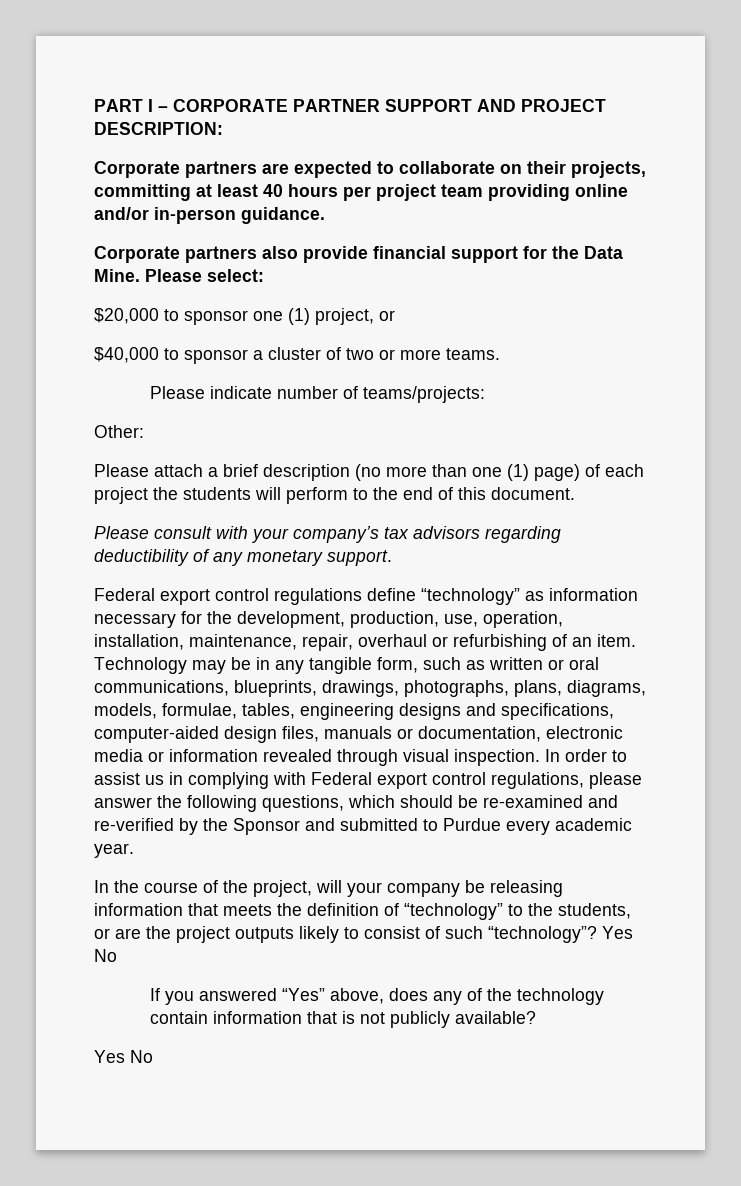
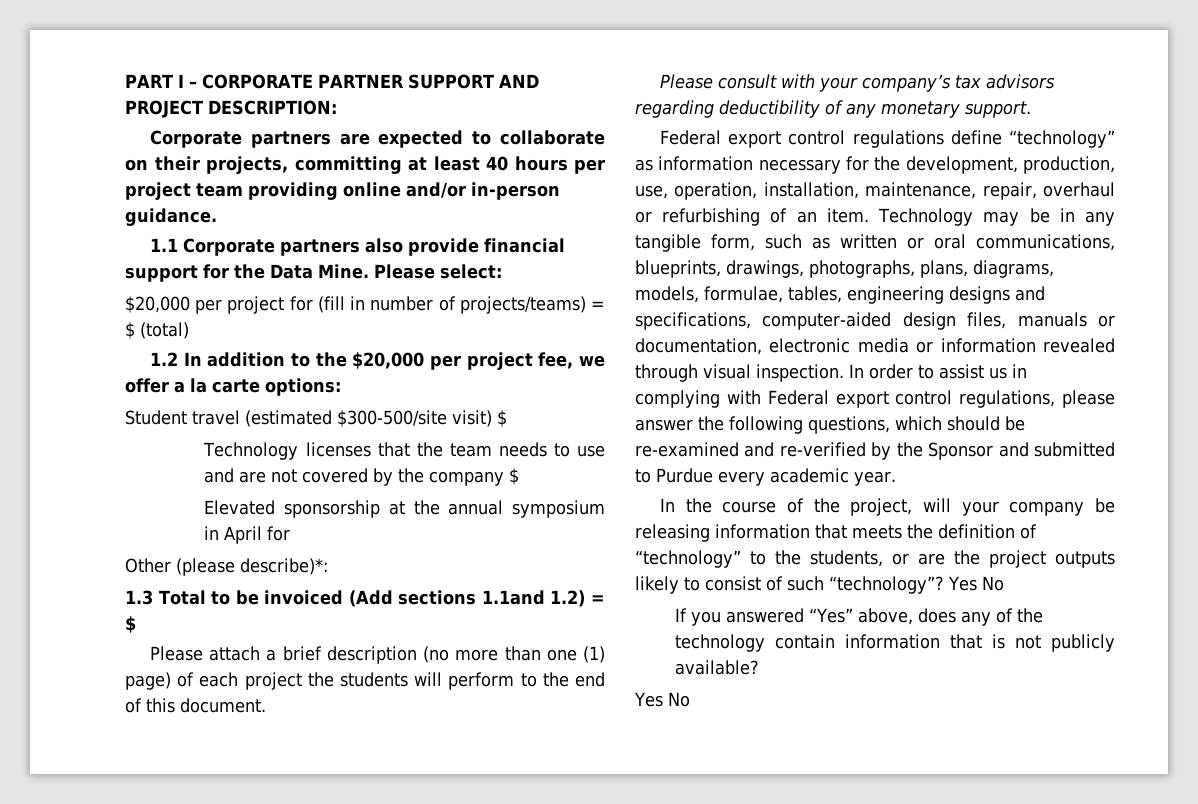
(325, 215) none -> [149,238,178,252] 1.1
[164,308,395,325] [94,347,500,364] [149,386,485,403] [94,425,144,438] to sponsor one (1) project, or // $40,000 to sponsor a cluster of two or more teams. // Please indicate number of teams/projects: // Other: -> [195,296,605,314] [125,322,189,339] [149,352,605,370] [125,378,341,396] [125,410,507,427] [203,442,605,460] [204,468,520,486] [204,500,605,518] [204,526,291,544] [125,558,328,576] [125,590,605,607] [125,616,136,633] per project for (fill in number of projects/teams) = $ (total) // 1.2 In addition to the $20,000 per project fee, we offer a la carte options: // Student travel (estimated $300-500/site visit) $ // Technology licenses that the team needs to use and are not covered by the company $ // Elevated sponsorship at the annual symposium in April for // Other (please describe)*: // 1.3 Total to be invoiced (Add sections 1.1and 1.2) = $

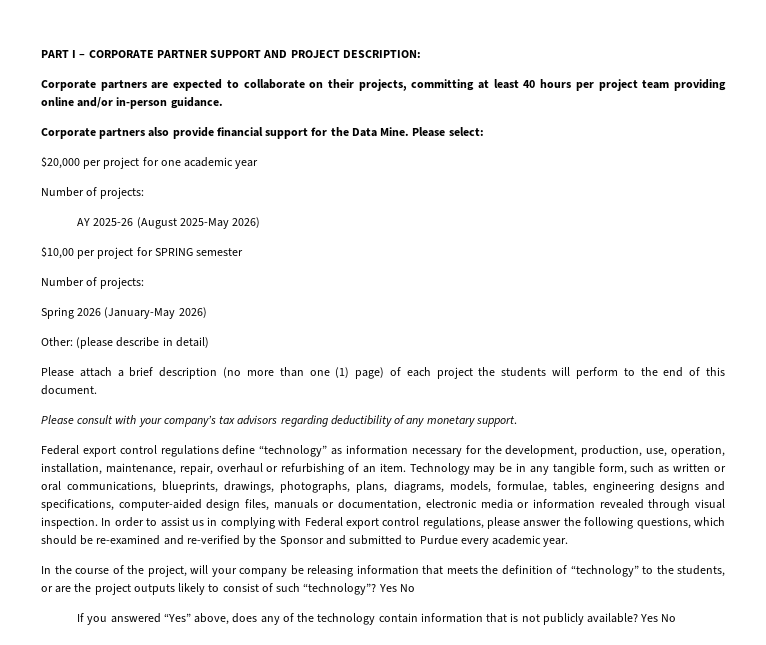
[149,238,178,252] 1.1 -> (223, 103) none
[317,296,605,314] [125,322,189,339] [149,352,605,370] [125,378,341,396] [125,410,507,427] [203,442,605,460] [204,468,520,486] [204,500,605,518] [204,526,291,544] [125,558,328,576] [125,590,605,607] [125,616,136,633] (fill in number of projects/teams) = $ (total) // 1.2 In addition to the $20,000 per project fee, we offer a la carte options: // Student travel (estimated $300-500/site visit) $ // Technology licenses that the team needs to use and are not covered by the company $ // Elevated sponsorship at the annual symposium in April for // Other (please describe)*: // 1.3 Total to be invoiced (Add sections 1.1and 1.2) = $ -> [160,157,259,169] [41,187,145,199] [77,217,261,229] [41,247,244,259] [41,277,145,289] [41,307,207,319] [41,337,209,349] one academic year // Number of projects: // AY 2025-26 (August 2025-May 2026) // $10,00 per project for SPRING semester // Number of projects: // Spring 2026 (January-May 2026) // Other: (please describe in detail)
(759, 667) // -> (638, 618) none

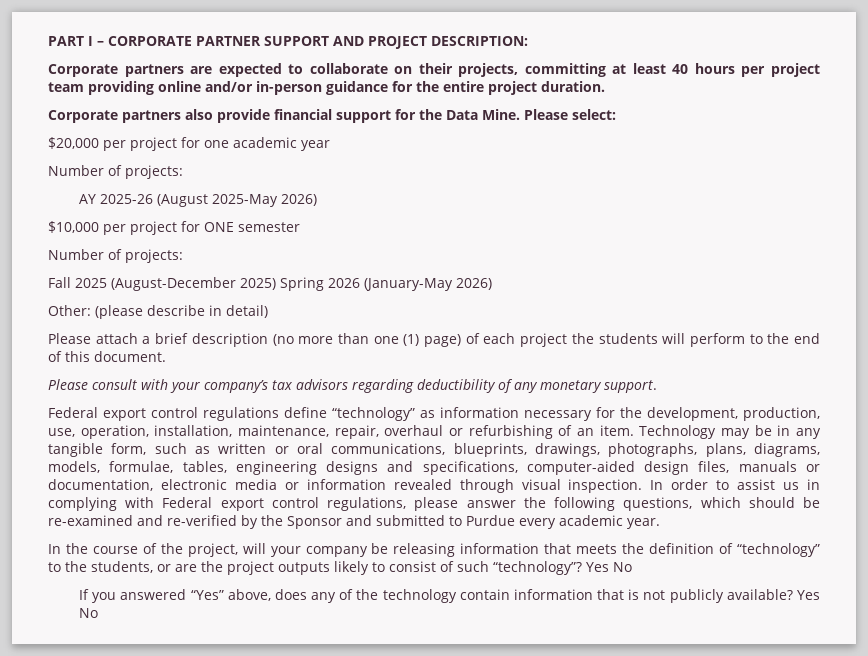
[170,97,223,109] guidance. -> [326,81,605,95] guidance for the entire project duration.
[41,247,193,259] $10,00 per project for SPRING -> [48,221,234,235] $10,000 per project for ONE
(145, 283) none -> [48,277,276,291] Fall 2025 (August-December 2025)

